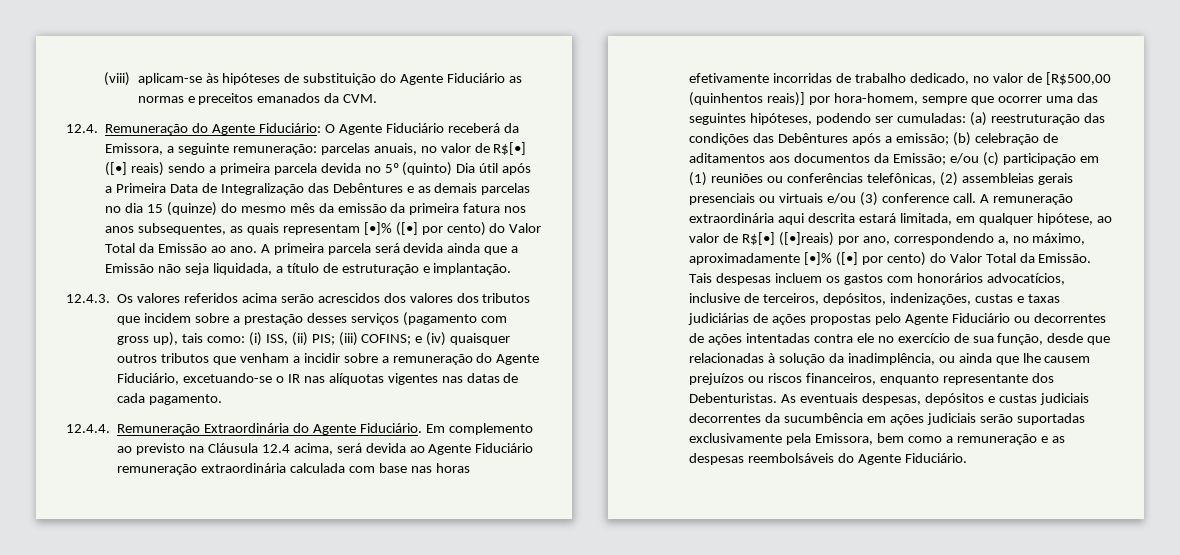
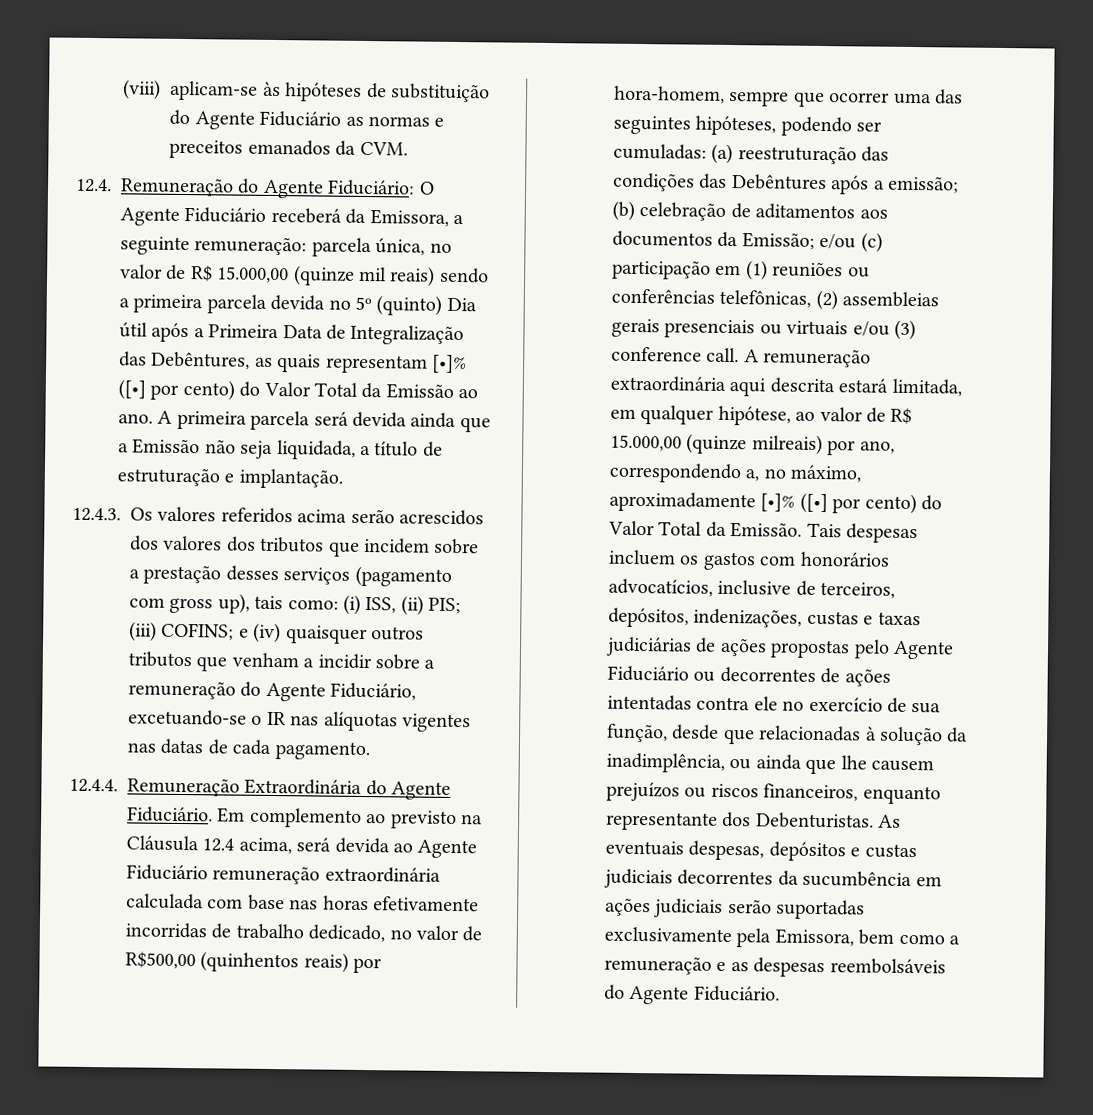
[320,142,527,155] [105,162,128,176] parcelas anuais, no valor de R$[•] ([•] -> [311,237,452,258] [120,264,387,286] parcela única, no valor de R$ 15.000,00 (quinze mil
[332,183,531,195] [105,202,527,216] [105,223,227,235] Debêntures e as demais parcelas no dia 15 (quinze) do mesmo mês da emissão da primeira fatura nos anos subsequentes, -> [151,351,251,370] Debêntures,
[1045,72,1111,85] [689,92,806,106] [R$500,00 (quinhentos reais)] -> [125,951,349,973] R$500,00 (quinhentos reais)
[742,232,834,246] R$[•] ([•]reais) -> [890,407,913,425] [610,433,823,456] R$ 15.000,00 (quinze milreais)

